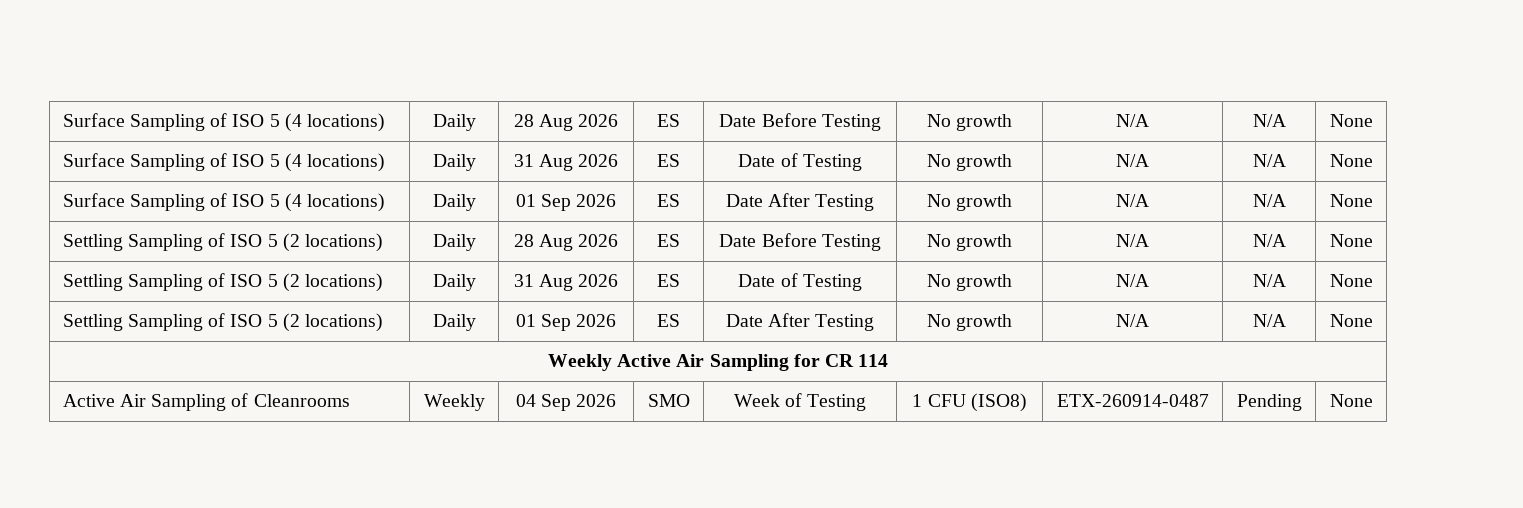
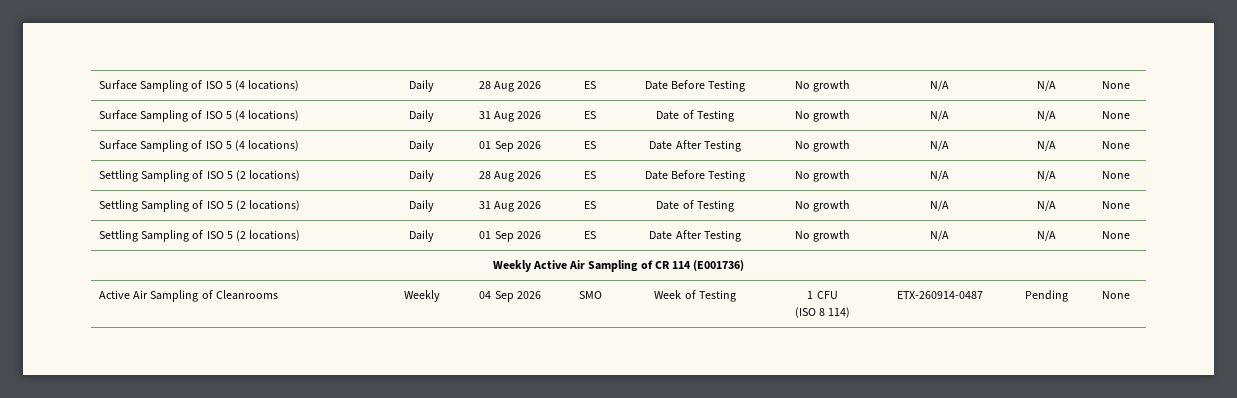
[793,354,820,367] for -> [640,260,653,269] of
(889, 360) none -> [693,260,745,271] (E001736)
[970,393,1027,412] (ISO8) -> [794,307,851,318] // (ISO 8 114)

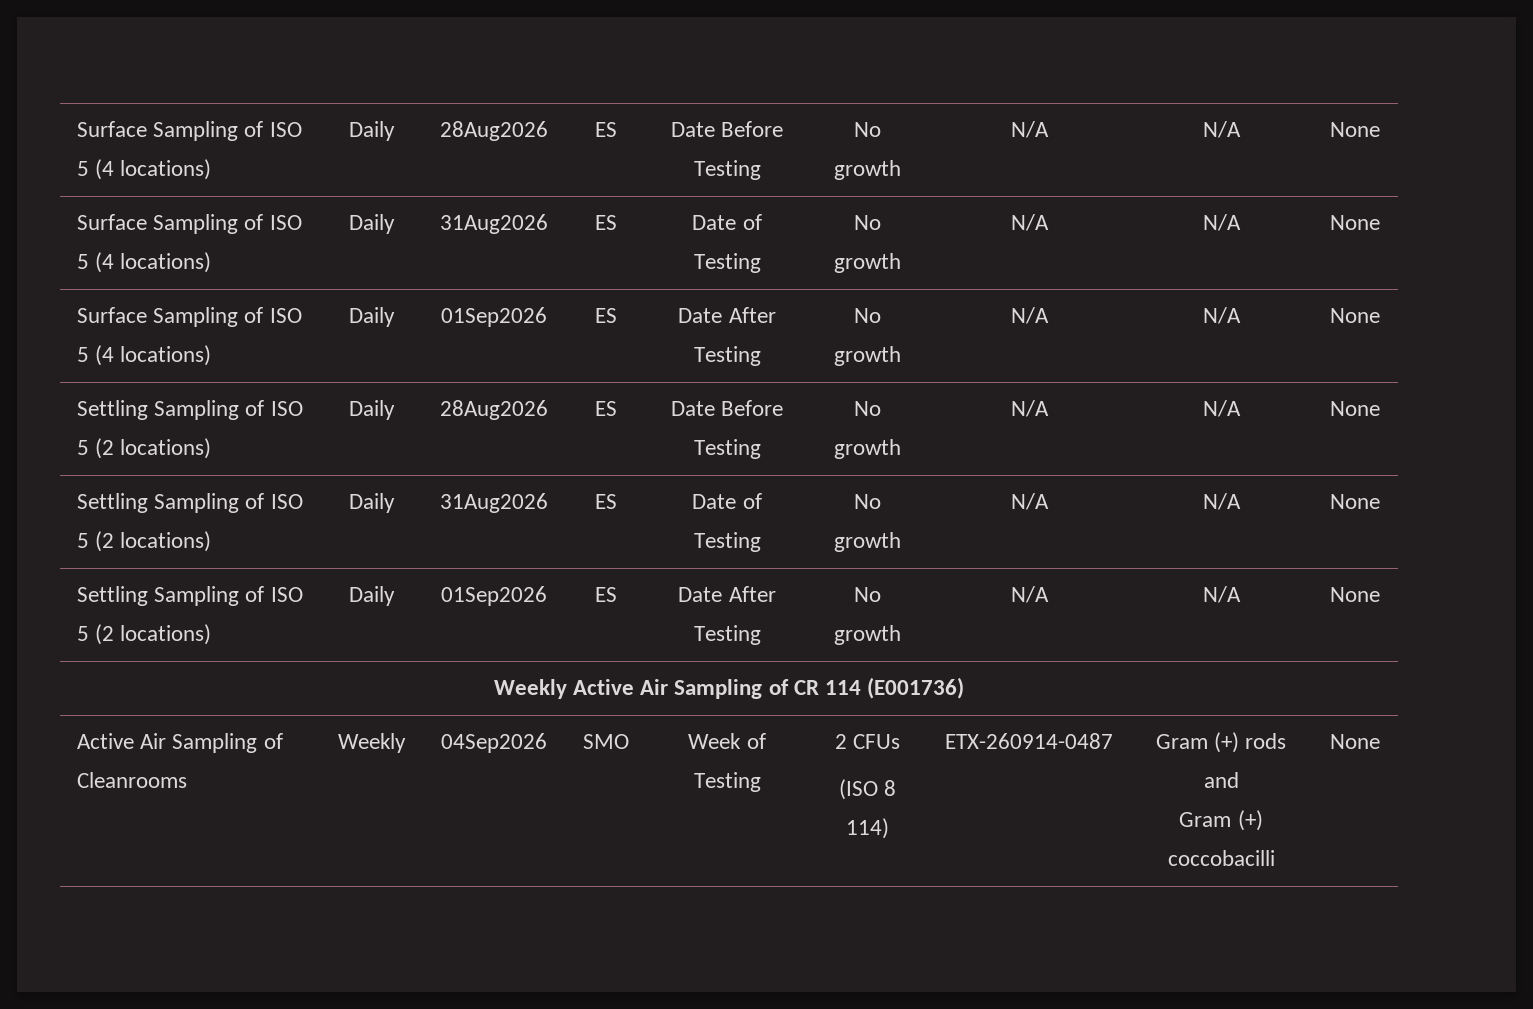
[98,80,300,92] [409,80,434,92] [478,81,542,92] Surface Sampling of ISO 5 (4 locations) | Daily | 28 Aug 2026 -> [77,121,302,141] [77,159,212,180] [349,121,395,141] [440,121,548,141] Surface Sampling of ISO 5 (4 locations) | Daily | 28Aug2026
[478,111,542,122] 31 Aug 2026 -> [440,214,548,234] 31Aug2026
[479,141,541,152] 01 Sep 2026 -> [441,307,547,327] 01Sep2026
[478,171,542,182] 28 Aug 2026 -> [440,400,548,420] 28Aug2026
[478,201,542,212] 31 Aug 2026 -> [440,493,548,513] 31Aug2026
[479,231,541,242] 01 Sep 2026 -> [441,586,547,606] 01Sep2026
[479,291,541,302] 04 Sep 2026 -> [441,733,547,753] 04Sep2026
[807,291,838,299] 1 CFU -> [834,734,901,749] 2 CFUs
[1025,290,1068,302] Pending -> [1155,732,1287,753] [1203,772,1239,788] [1179,810,1263,831] [1167,850,1275,866] Gram (+) rods and // Gram (+) coccobacilli

